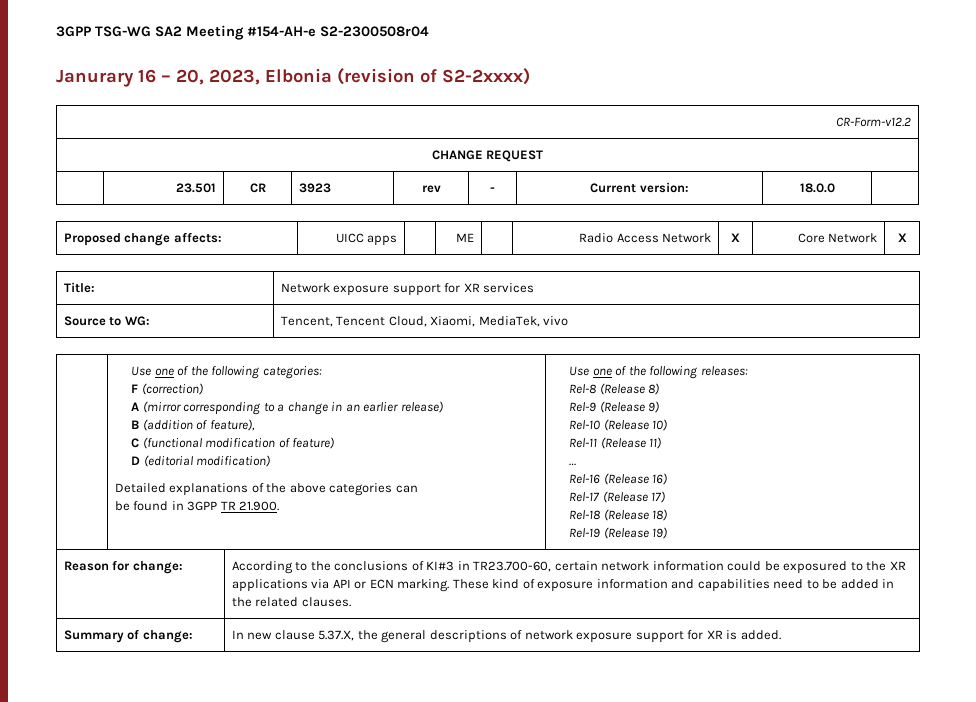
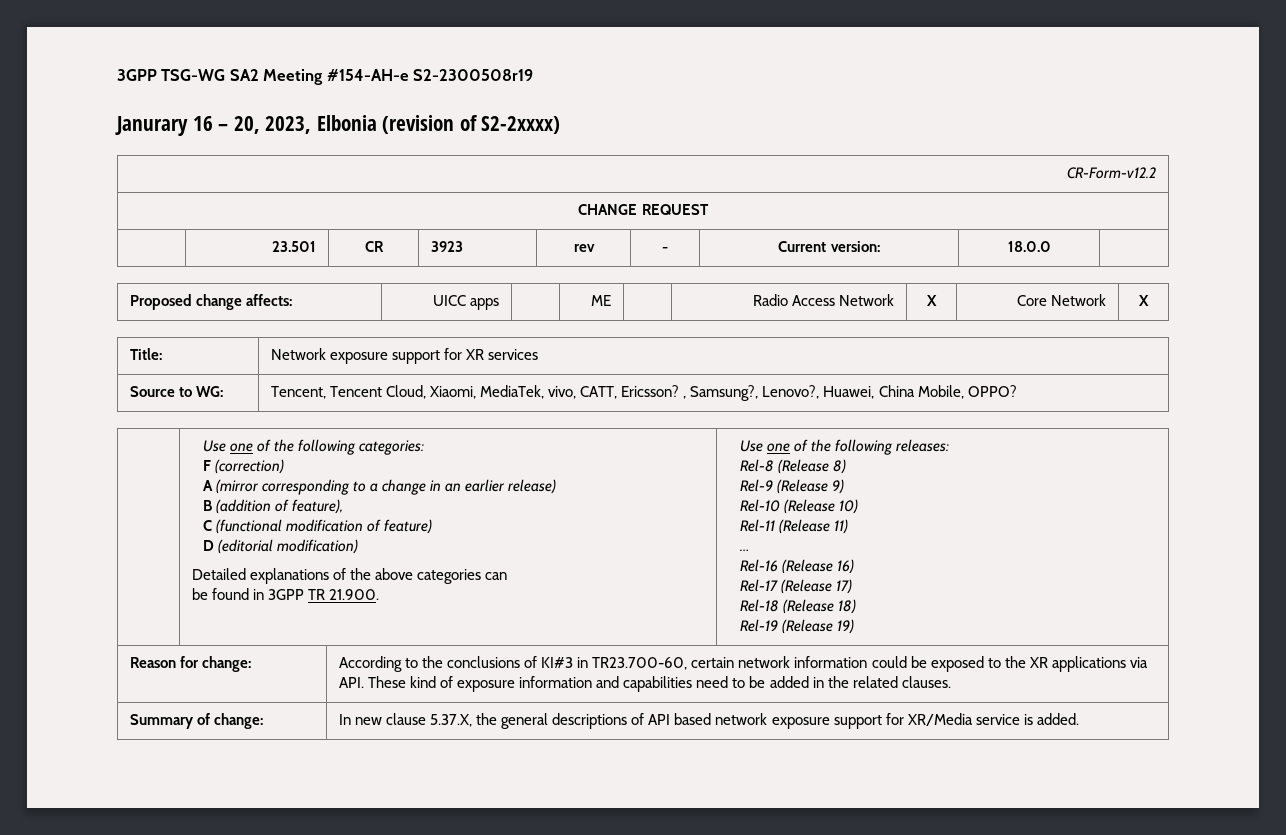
[319,26,429,37] S2-2300508r04 -> [413,69,534,81] S2-2300508r19
[543,316,569,326] vivo -> [548,385,1017,401] vivo, CATT, Ericsson? , Samsung?, Lenovo?, Huawei, China Mobile, OPPO?
[783,561,848,574] exposured -> [930,656,984,672] exposed
[332,579,450,592] API or ECN marking. -> [338,677,364,688] API.
(523, 635) none -> [648,713,712,725] API based
[706,630,723,639] XR -> [907,713,1020,726] XR/Media service

